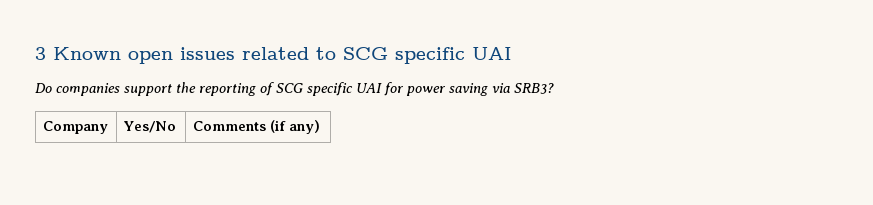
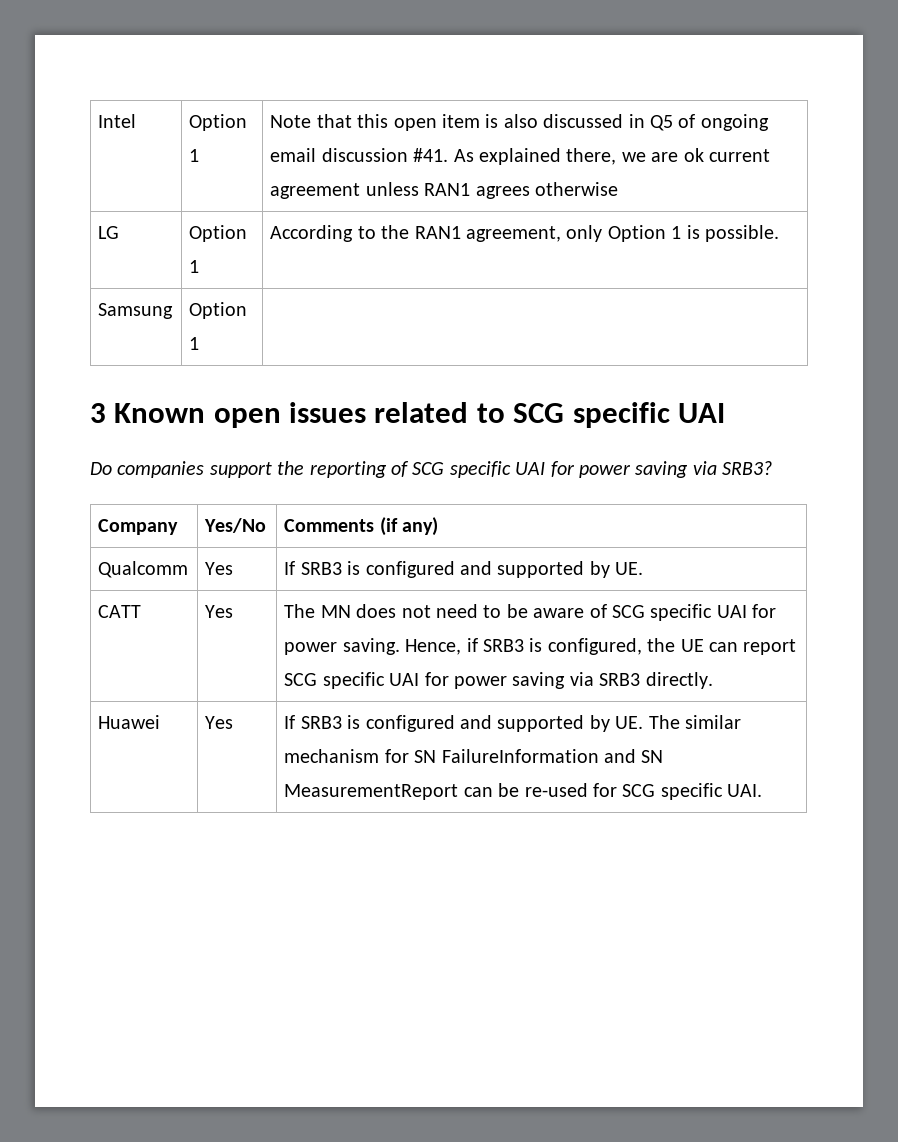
(35, 53) none -> [98,114,137,128] [189,114,248,131] [189,149,200,162] [270,114,769,131] [270,148,771,165] [270,182,619,199] [98,226,120,239] [189,225,248,242] [189,260,200,273] [270,225,780,242] [98,303,174,319] [189,302,248,319] [189,337,200,350] Intel | Option 1 | Note that this open item is also discussed in Q5 of ongoing email discussion #41. As explained there, we are ok current agreement unless RAN1 agrees otherwise // LG | Option 1 | According to the RAN1 agreement, only Option 1 is possible. // Samsung | Option 1 | //
(320, 127) none -> [98,561,189,578] [205,562,234,575] [284,561,644,578] [98,605,142,618] [205,605,234,618] [284,604,777,621] [284,638,797,655] [284,672,713,689] [98,715,161,729] [205,716,234,729] [284,715,742,732] [284,749,664,763] [284,783,763,800] // Qualcomm | Yes | If SRB3 is configured and supported by UE. // CATT | Yes | The MN does not need to be aware of SCG specific UAI for power saving. Hence, if SRB3 is configured, the UE can report SCG specific UAI for power saving via SRB3 directly. // Huawei | Yes | If SRB3 is configured and supported by UE. The similar mechanism for SN FailureInformation and SN MeasurementReport can be re-used for SCG specific UAI.

